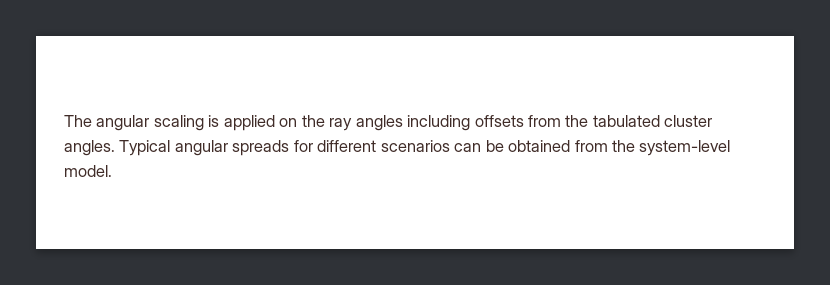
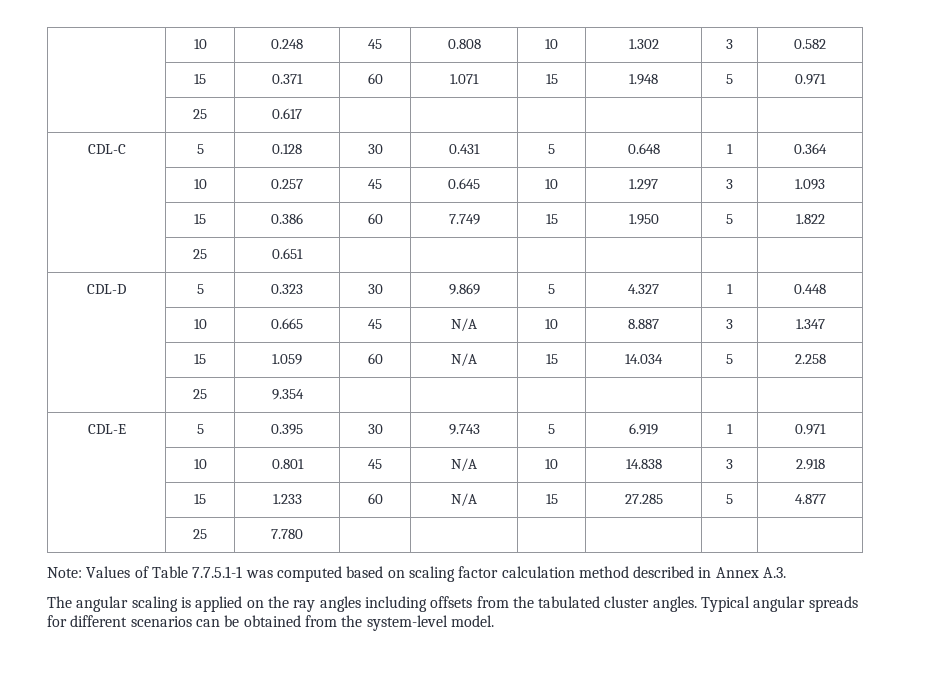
(64, 121) none -> [193,39,207,49] [271,39,303,49] [368,39,382,49] [447,39,481,49] [545,39,558,49] [628,39,659,49] [726,39,733,49] [794,39,826,49] [194,74,206,84] [272,74,303,84] [367,73,383,84] [450,74,479,84] [545,74,558,84] [629,74,658,85] [726,74,733,84] [795,74,826,85] [193,109,207,119] [272,108,302,119] [87,144,126,154] [196,144,204,154] [272,144,302,154] [367,144,383,154] [449,144,480,154] [548,144,555,154] [627,143,660,154] [727,144,733,154] [794,143,827,154] [193,179,207,189] [271,179,303,189] [368,179,382,189] [448,178,480,189] [545,179,558,189] [629,179,658,190] [726,179,733,189] [795,179,825,190] [194,214,206,224] [271,213,303,224] [367,213,383,224] [448,214,480,225] [545,214,558,224] [628,214,659,225] [726,214,733,224] [795,214,825,224] [193,249,207,259] [272,248,303,259] [87,284,126,294] [196,284,204,294] [271,284,303,294] [367,284,383,294] [448,283,480,295] [548,284,555,294] [628,284,659,294] [727,284,733,294] [794,284,826,294] [193,319,207,329] [271,318,303,329] [368,319,382,329] [451,318,477,331] [545,319,558,329] [628,319,659,329] [726,319,733,329] [795,319,825,329] [194,354,206,364] [272,354,302,365] [367,353,383,364] [451,353,477,366] [545,354,558,364] [625,354,663,364] [726,354,733,364] [794,354,826,364] [193,389,207,399] [271,389,304,400] [87,424,126,434] [196,424,204,434] [271,424,303,435] [367,424,383,434] [448,424,480,435] [548,424,555,434] [629,423,658,435] [727,424,733,434] [795,424,826,435] [193,459,207,469] [271,459,304,469] [368,459,382,469] [451,458,477,471] [545,459,558,469] [625,459,662,469] [726,459,733,469] [795,459,825,470] [194,494,206,504] [272,494,302,504] [367,493,383,504] [451,493,477,506] [545,494,558,504] [624,494,663,504] [726,494,733,504] [794,494,826,504] [193,529,207,539] [271,529,303,539] [47,566,787,582] | 10 | 0.248 | 45 | 0.808 | 10 | 1.302 | 3 | 0.582 // | 15 | 0.371 | 60 | 1.071 | 15 | 1.948 | 5 | 0.971 // | 25 | 0.617 | | | | | | // CDL-C | 5 | 0.128 | 30 | 0.431 | 5 | 0.648 | 1 | 0.364 // | 10 | 0.257 | 45 | 0.645 | 10 | 1.297 | 3 | 1.093 // | 15 | 0.386 | 60 | 7.749 | 15 | 1.950 | 5 | 1.822 // | 25 | 0.651 | | | | | | // CDL-D | 5 | 0.323 | 30 | 9.869 | 5 | 4.327 | 1 | 0.448 // | 10 | 0.665 | 45 | N/A | 10 | 8.887 | 3 | 1.347 // | 15 | 1.059 | 60 | N/A | 15 | 14.034 | 5 | 2.258 // | 25 | 9.354 | | | | | | // CDL-E | 5 | 0.395 | 30 | 9.743 | 5 | 6.919 | 1 | 0.971 // | 10 | 0.801 | 45 | N/A | 10 | 14.838 | 3 | 2.918 // | 15 | 1.233 | 60 | N/A | 15 | 27.285 | 5 | 4.877 // | 25 | 7.780 | | | | | | // Note: Values of Table 7.7.5.1-1 was computed based on scaling factor calculation method described in Annex A.3. //

